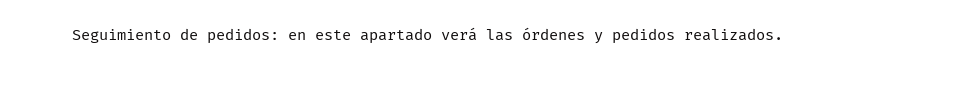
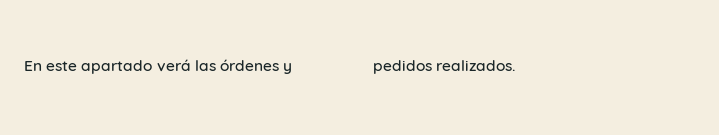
[72,28,306,44] Seguimiento de pedidos: en -> [24,61,42,71] En

